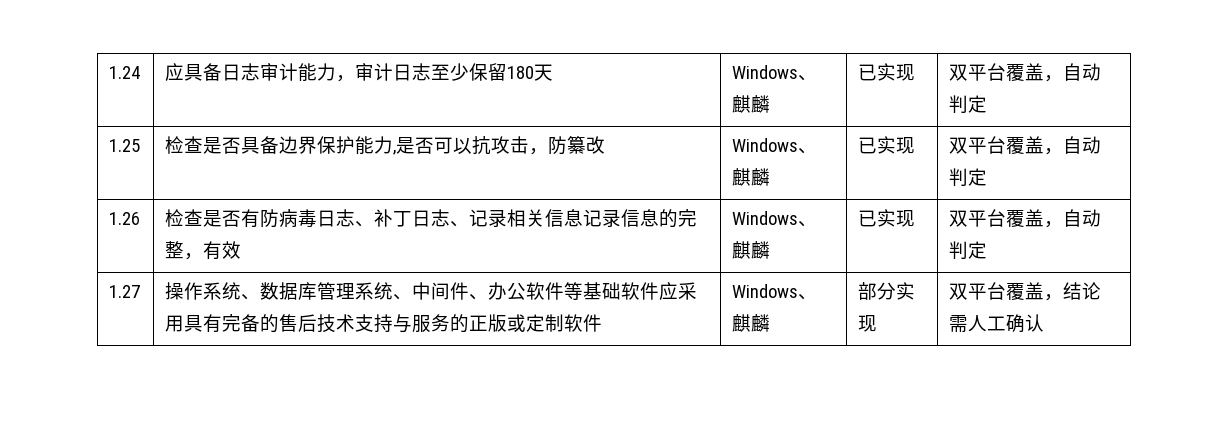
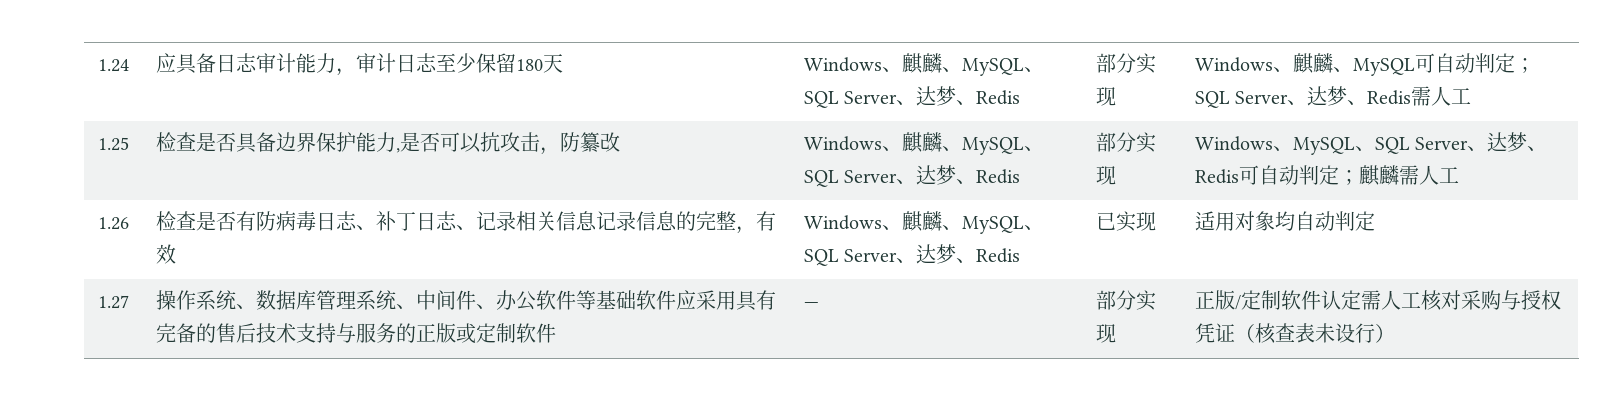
[858,63,916,81] [949,63,1102,82] [949,95,988,113] | 已实现 | 双平台覆盖，自动判定 -> [941,58,1044,76] [803,86,1020,108] [1095,53,1156,74] [1095,87,1116,106] [1194,53,1535,76] [1194,86,1471,108] 、MySQL、SQL Server、达梦、Redis | 部分实现 | Windows、麒麟、MySQL可自动判定；SQL Server、达梦、Redis需人工
[858,136,916,154] [949,136,1102,155] [949,168,988,186] | 已实现 | 双平台覆盖，自动判定 -> [941,137,1044,155] [803,165,1020,187] [1095,132,1156,153] [1095,166,1116,185] [1194,132,1547,155] [1194,165,1459,186] 、MySQL、SQL Server、达梦、Redis | 部分实现 | Windows、MySQL、SQL Server、达梦、Redis可自动判定；麒麟需人工
[858,209,916,227] [949,209,1064,228] | 已实现 | 双平台覆盖， -> [941,216,1044,234] [803,244,1020,266] [1095,211,1156,232] [1194,211,1295,231] 、MySQL、SQL Server、达梦、Redis | 已实现 | 适用对象均
[732,284,818,300] [732,314,771,332] [858,282,916,300] [858,315,878,332] [949,282,1102,301] [949,314,1045,333] Windows、麒麟 | 部分实现 | 双平台覆盖，结论需人工确认 -> [803,302,819,308] [1095,290,1156,311] [1095,324,1116,343] [1194,290,1561,311] [1194,323,1395,344] — | 部分实现 | 正版/定制软件认定需人工核对采购与授权凭证（核查表未设行）

